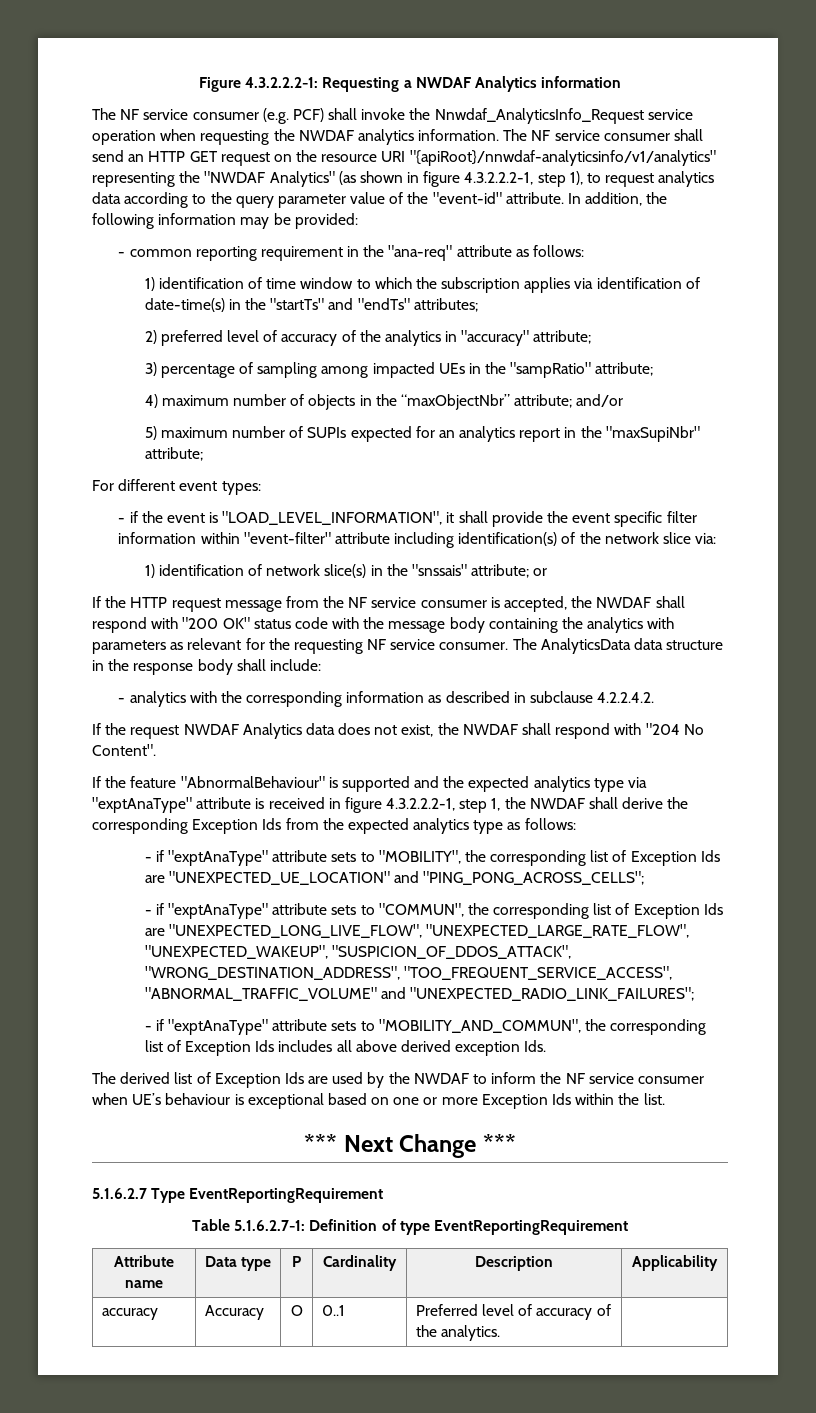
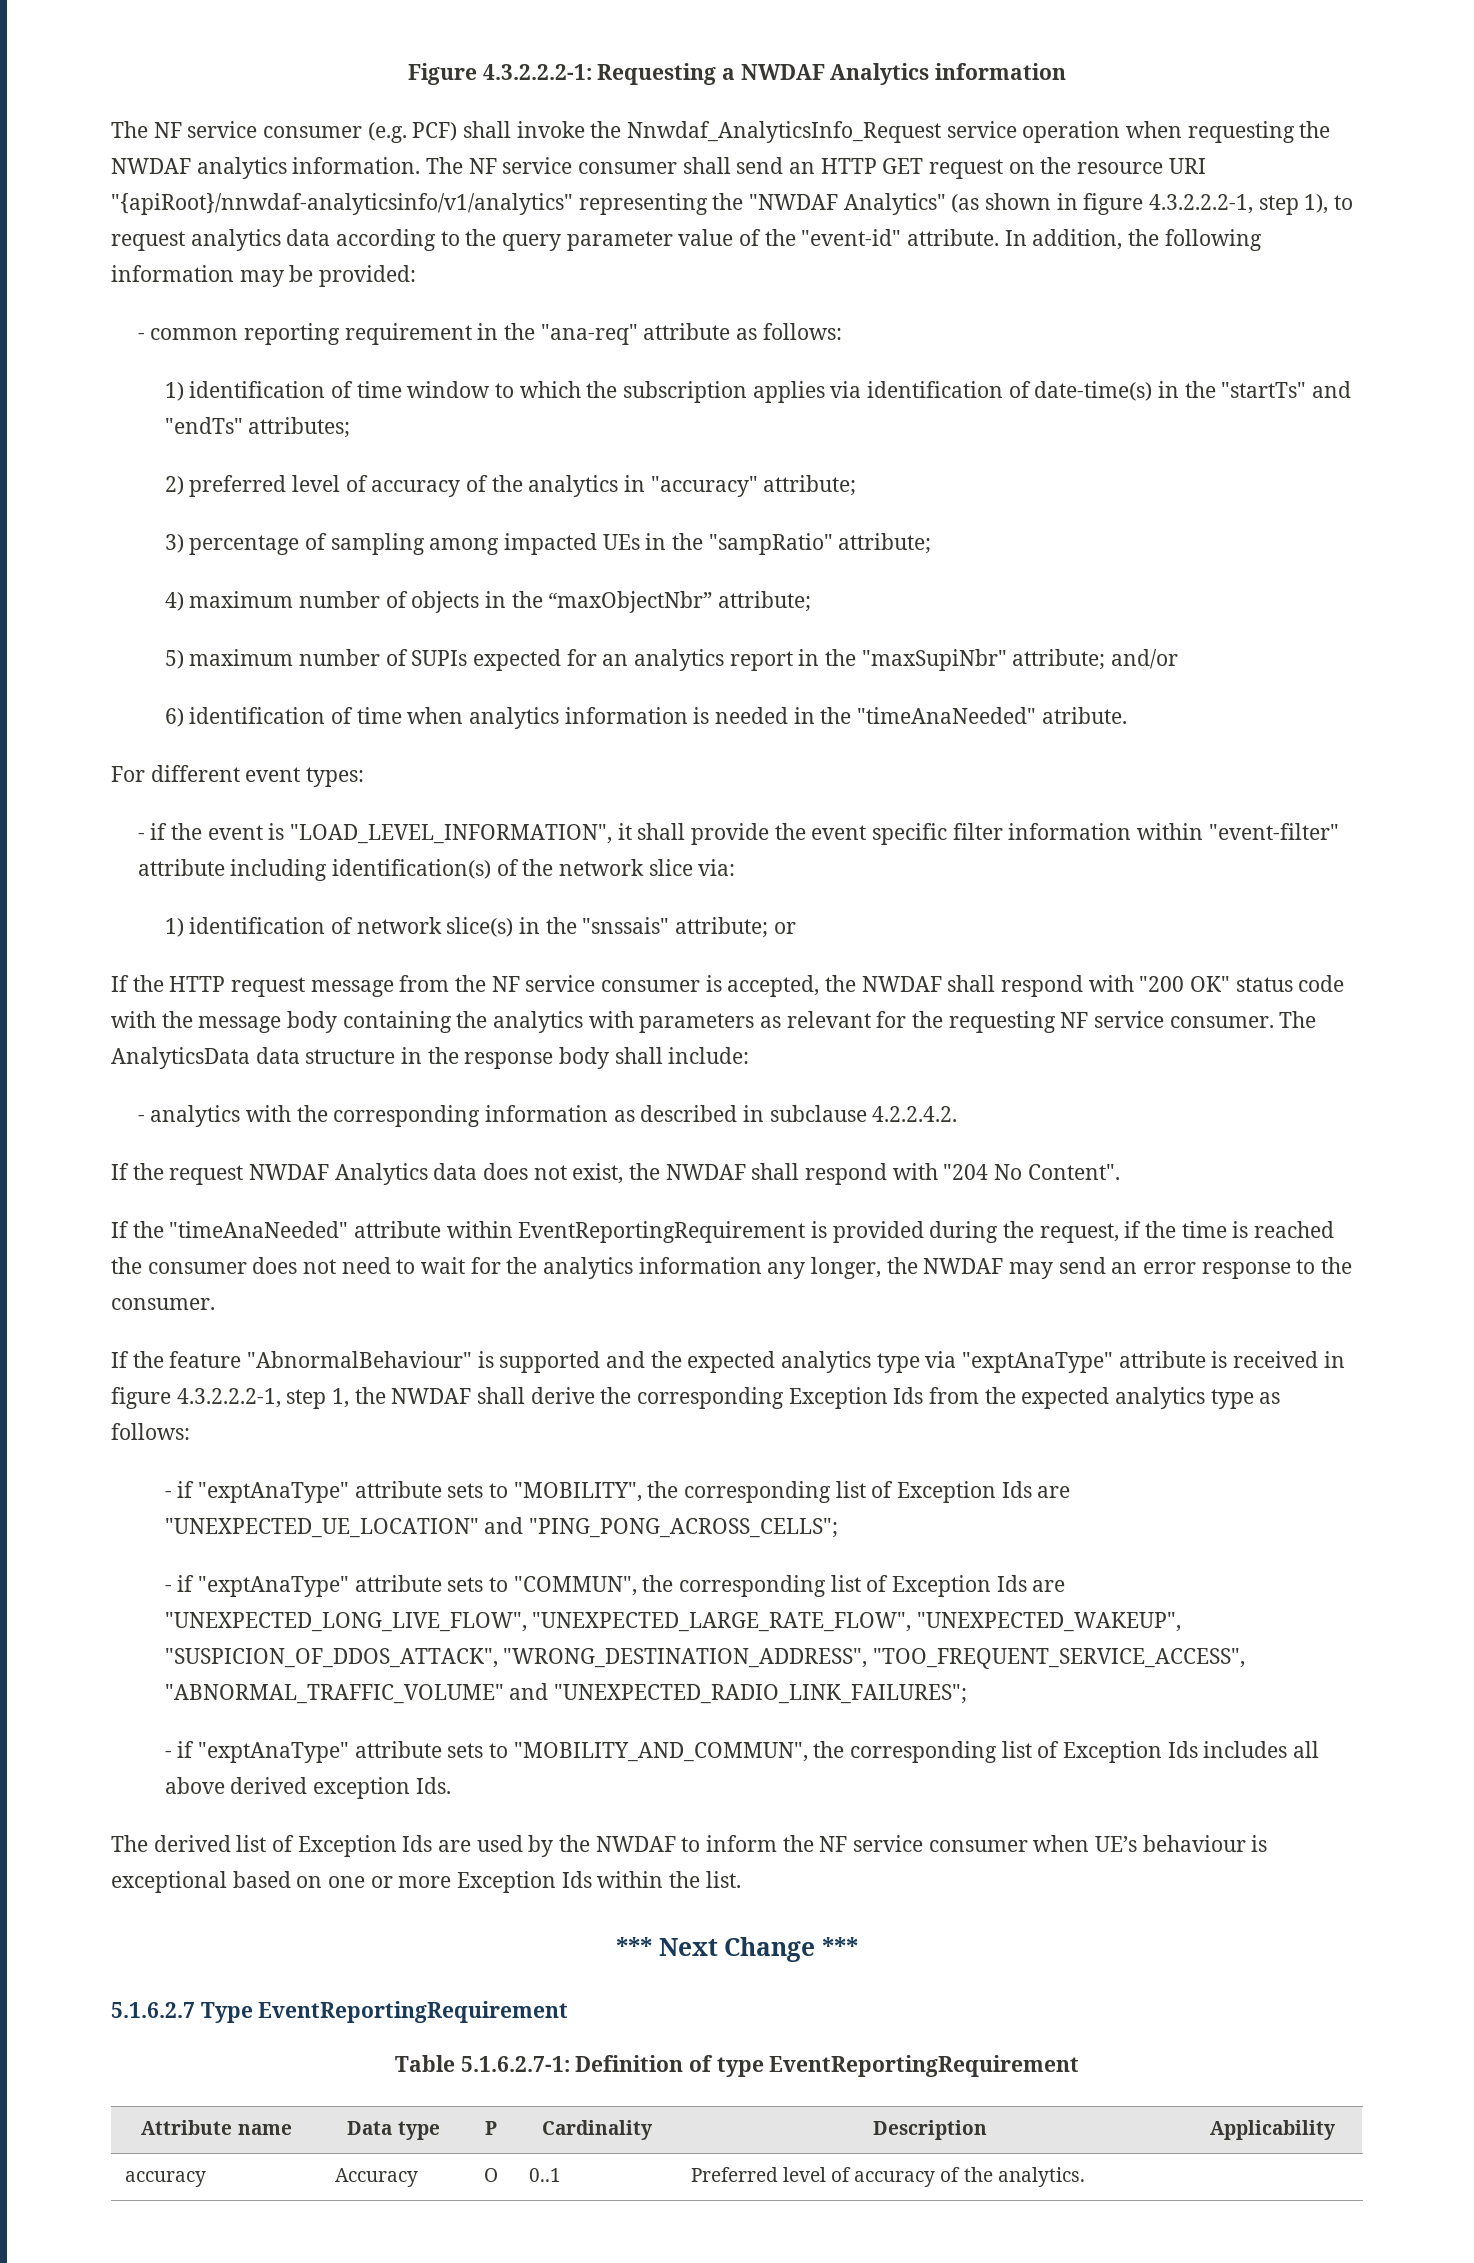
[576,394,624,407] and/or -> (811, 601) none
(203, 454) none -> [1110,649,1178,669] [164,707,1127,729] and/or // 6) identification of time when analytics information is needed in the "timeAnaNeeded" atribute.
(156, 750) none -> [111,1221,1335,1243] [111,1257,1353,1279] [111,1298,215,1310] // If the "timeAnaNeeded" attribute within EventReportingRequirement is provided during the request, if the time is reached the consumer does not need to wait for the analytics information any longer, the NWDAF may send an error response to the consumer.

